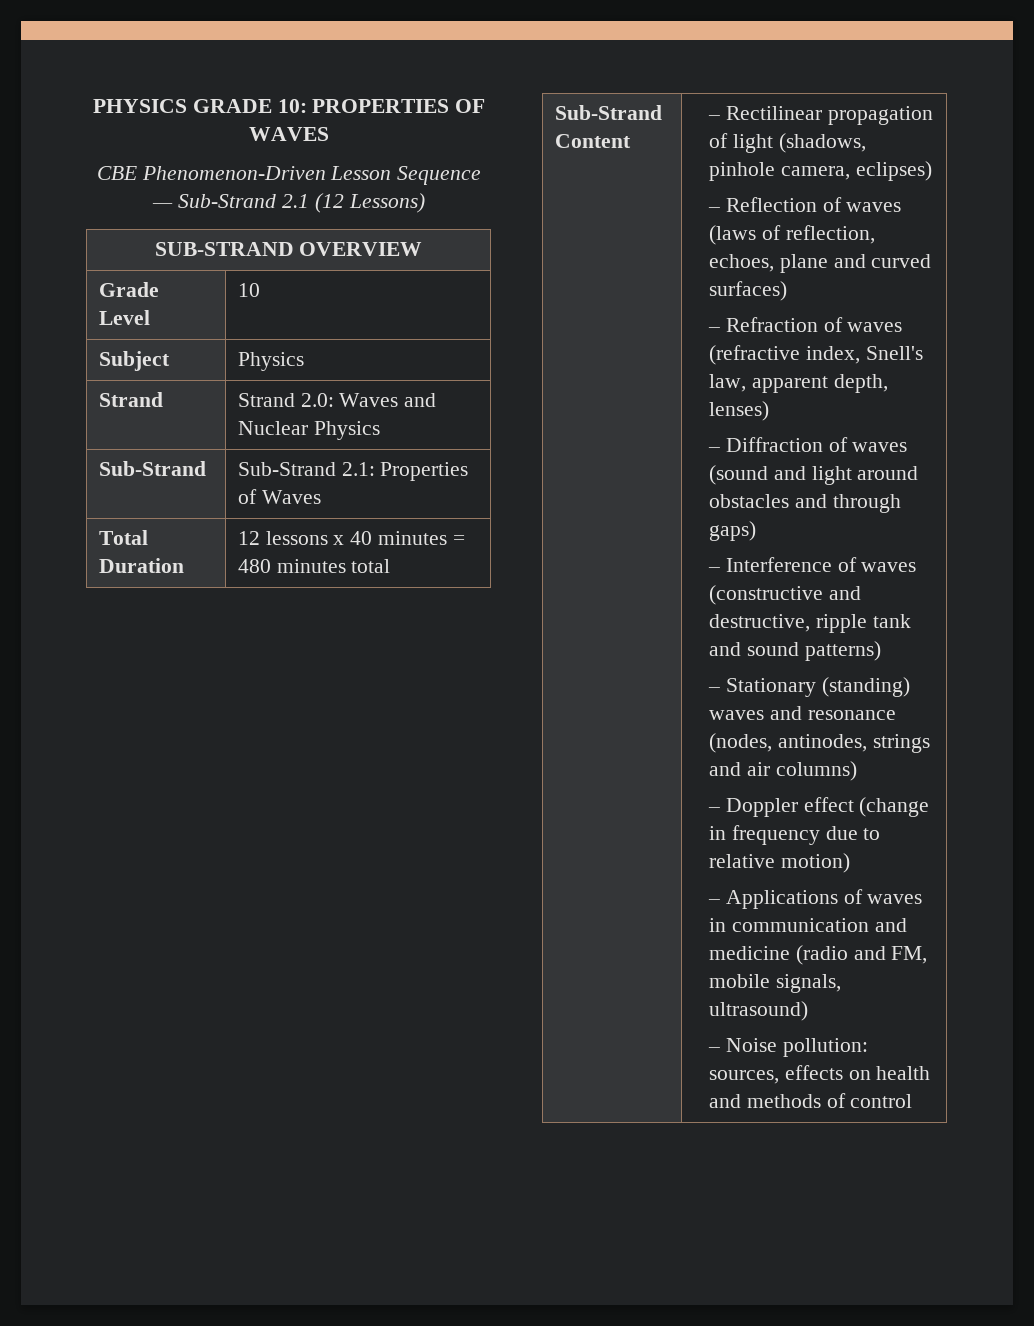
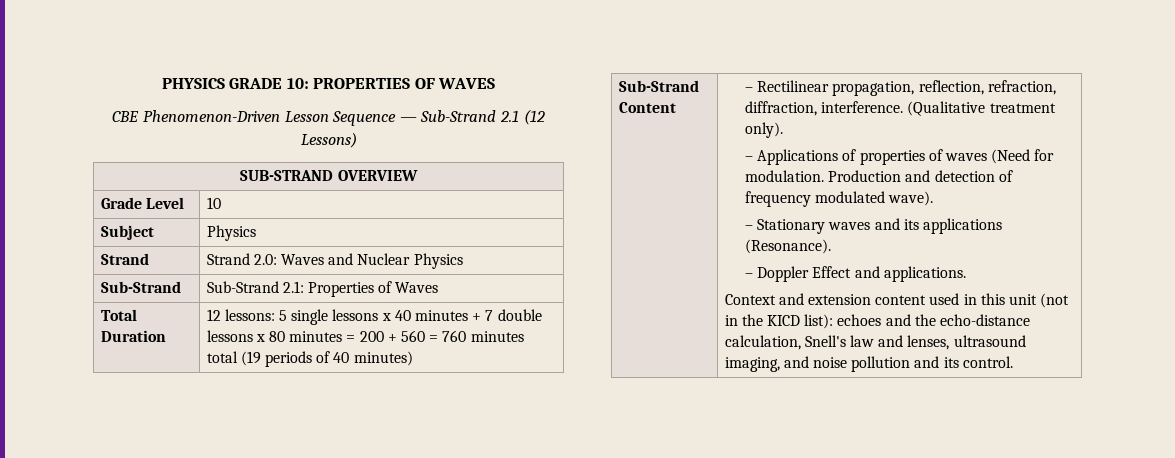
(260, 538) none -> [224,309,329,325] lessons: 5 single
[452,535,465,545] [237,559,391,573] [554,105,662,120] [554,134,631,148] [707,106,933,125] [708,133,866,153] [708,161,932,181] [707,197,902,212] [708,225,875,245] [708,254,932,273] [708,281,787,301] [707,317,903,332] [708,345,923,365] [708,374,888,393] [708,401,769,421] [707,437,908,452] [708,465,919,485] [708,494,901,513] [708,521,756,541] [707,557,917,572] [708,585,861,605] [708,614,911,633] [708,641,881,661] [707,677,910,697] [708,706,896,720] [708,733,930,753] [708,761,857,781] [707,797,930,817] [708,825,881,845] [708,853,850,873] [707,889,923,909] [708,918,907,932] [708,945,928,965] [708,974,841,993] [708,1001,808,1021] [707,1038,868,1057] [708,1065,931,1084] [708,1093,913,1108] = 480 minutes total // Sub-Strand Content | – Rectilinear propagation of light (shadows, pinhole camera, eclipses) // – Reflection of waves (laws of reflection, echoes, plane and curved surfaces) // – Refraction of waves (refractive index, Snell's law, apparent depth, lenses) // – Diffraction of waves (sound and light around obstacles and through gaps) // – Interference of waves (constructive and destructive, ripple tank and sound patterns) // – Stationary (standing) waves and resonance (nodes, antinodes, strings and air columns) // – Doppler effect (change in frequency due to relative motion) // – Applications of waves in communication and medicine (radio and FM, mobile signals, ultrasound) // – Noise pollution: sources, effects on health and methods of control -> [472,309,542,321] [206,330,524,342] [206,351,413,367] [618,80,699,92] [618,102,676,113] [744,80,1056,96] [744,101,1056,116] [744,122,783,138] [744,149,1055,165] [744,170,1013,182] [744,191,934,207] [744,218,1002,234] [744,239,831,254] [744,266,966,282] [724,293,1070,308] [724,314,1030,329] [724,335,1026,350] [724,356,1013,372] + 7 double lessons x 80 minutes = 200 + 560 = 760 minutes total (19 periods of 40 minutes) // Sub-Strand Content | – Rectilinear propagation, reflection, refraction, diffraction, interference. (Qualitative treatment only). // – Applications of properties of waves (Need for modulation. Production and detection of frequency modulated wave). // – Stationary waves and its applications (Resonance). // – Doppler Effect and applications. // Context and extension content used in this unit (not in the KICD list): echoes and the echo-distance calculation, Snell's law and lenses, ultrasound imaging, and noise pollution and its control.

